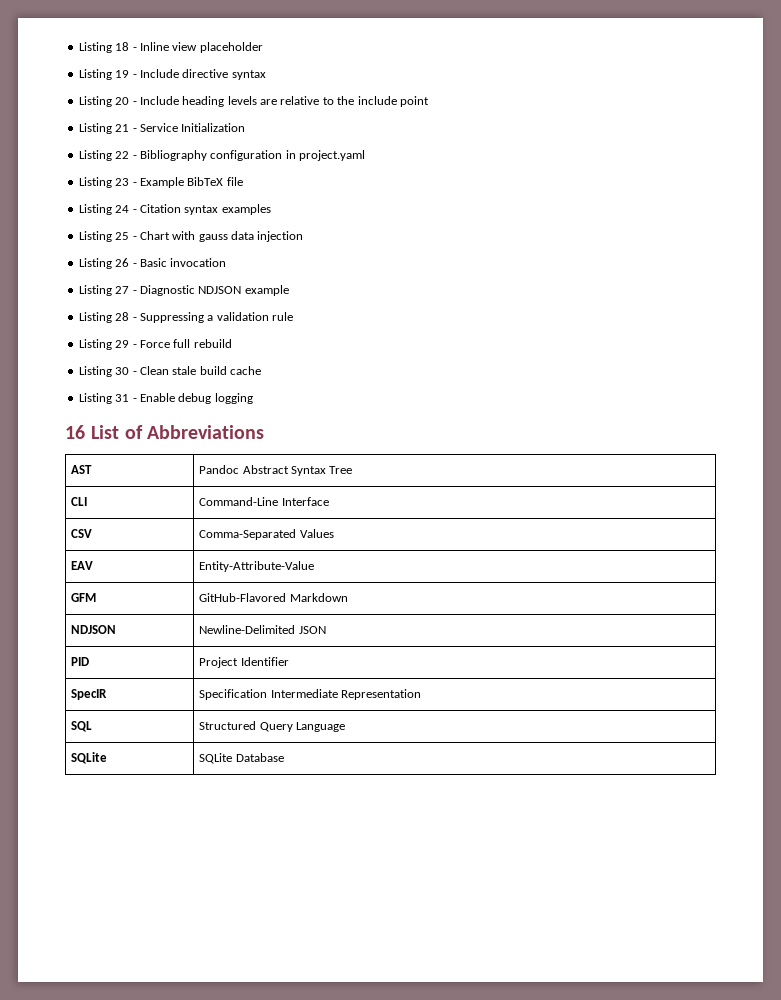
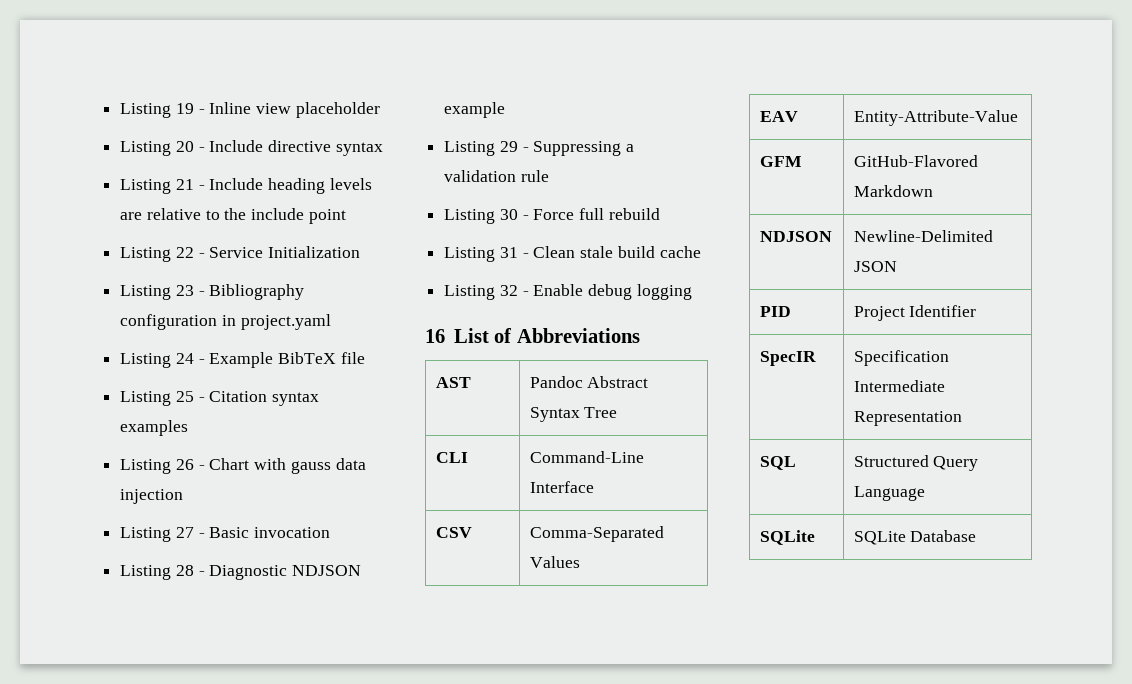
[78,42,130,53] Listing 18 -> [120,103,194,118] Listing 19
[115,70,130,78] 19 -> [175,141,194,152] 20
[115,97,130,105] 20 -> [175,179,194,190] 21
[115,124,130,132] 21 -> [175,247,194,258] 22
[115,151,130,159] 22 -> [175,285,194,296] 23
[115,178,130,186] 23 -> [175,353,194,364] 24
[115,205,130,213] 24 -> [175,391,194,402] 25
[115,232,130,240] 25 -> [175,459,194,470] 26
[115,258,130,267] 26 -> [175,527,194,538] 27
[115,286,130,294] 27 -> [175,565,194,576] 28
[115,312,130,321] 28 -> [499,141,518,152] 29
[115,340,130,348] 29 -> [499,209,518,220] 30
[115,367,130,375] 30 -> [499,247,518,258] 31
[115,394,130,402] 31 -> [499,285,518,296] 32

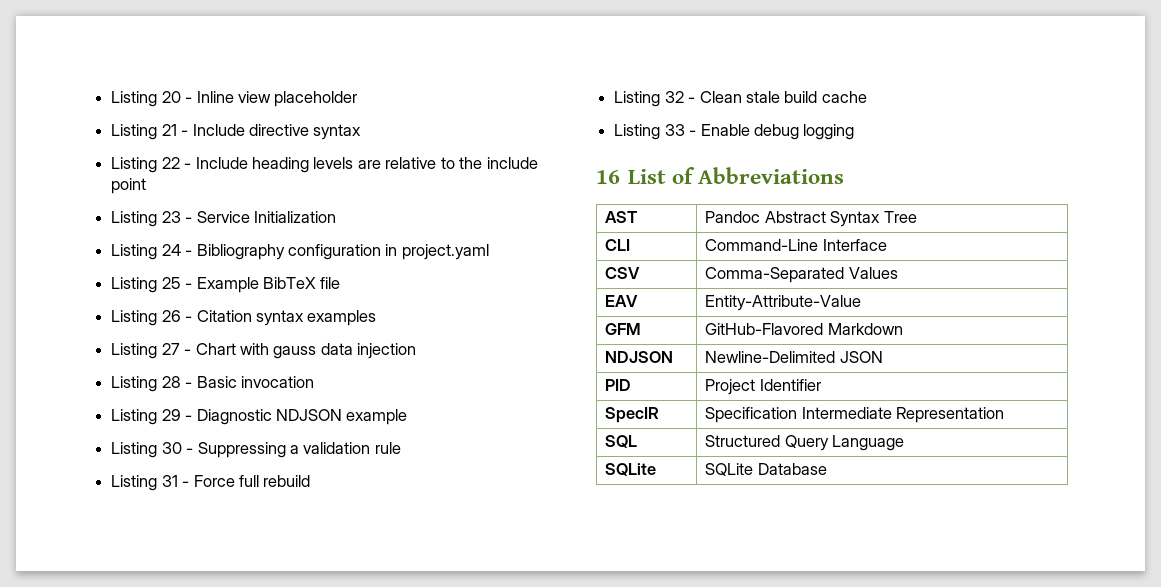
[120,103,194,118] Listing 19 -> [111,91,181,107] Listing 20
[175,141,194,152] 20 -> [161,124,177,136] 21
[175,179,194,190] 21 -> [161,157,180,169] 22
[175,247,194,258] 22 -> [161,211,181,223] 23
[175,285,194,296] 23 -> [161,244,181,256] 24
[175,353,194,364] 24 -> [161,277,181,289] 25
[175,391,194,402] 25 -> [161,310,181,322] 26
[175,459,194,470] 26 -> [161,343,180,355] 27
[175,527,194,538] 27 -> [161,376,181,388] 28
[175,565,194,576] 28 -> [161,409,181,421] 29
[499,141,518,152] 29 -> [161,442,182,454] 30
[499,209,518,220] 30 -> [161,475,178,487] 31
[499,247,518,258] 31 -> [664,91,684,103] 32
[499,285,518,296] 32 -> [664,124,685,136] 33

